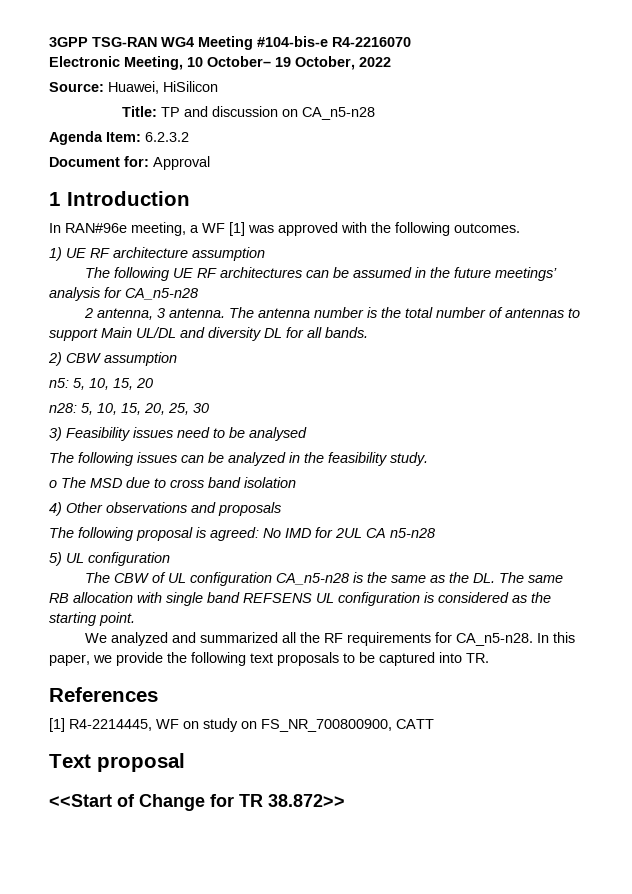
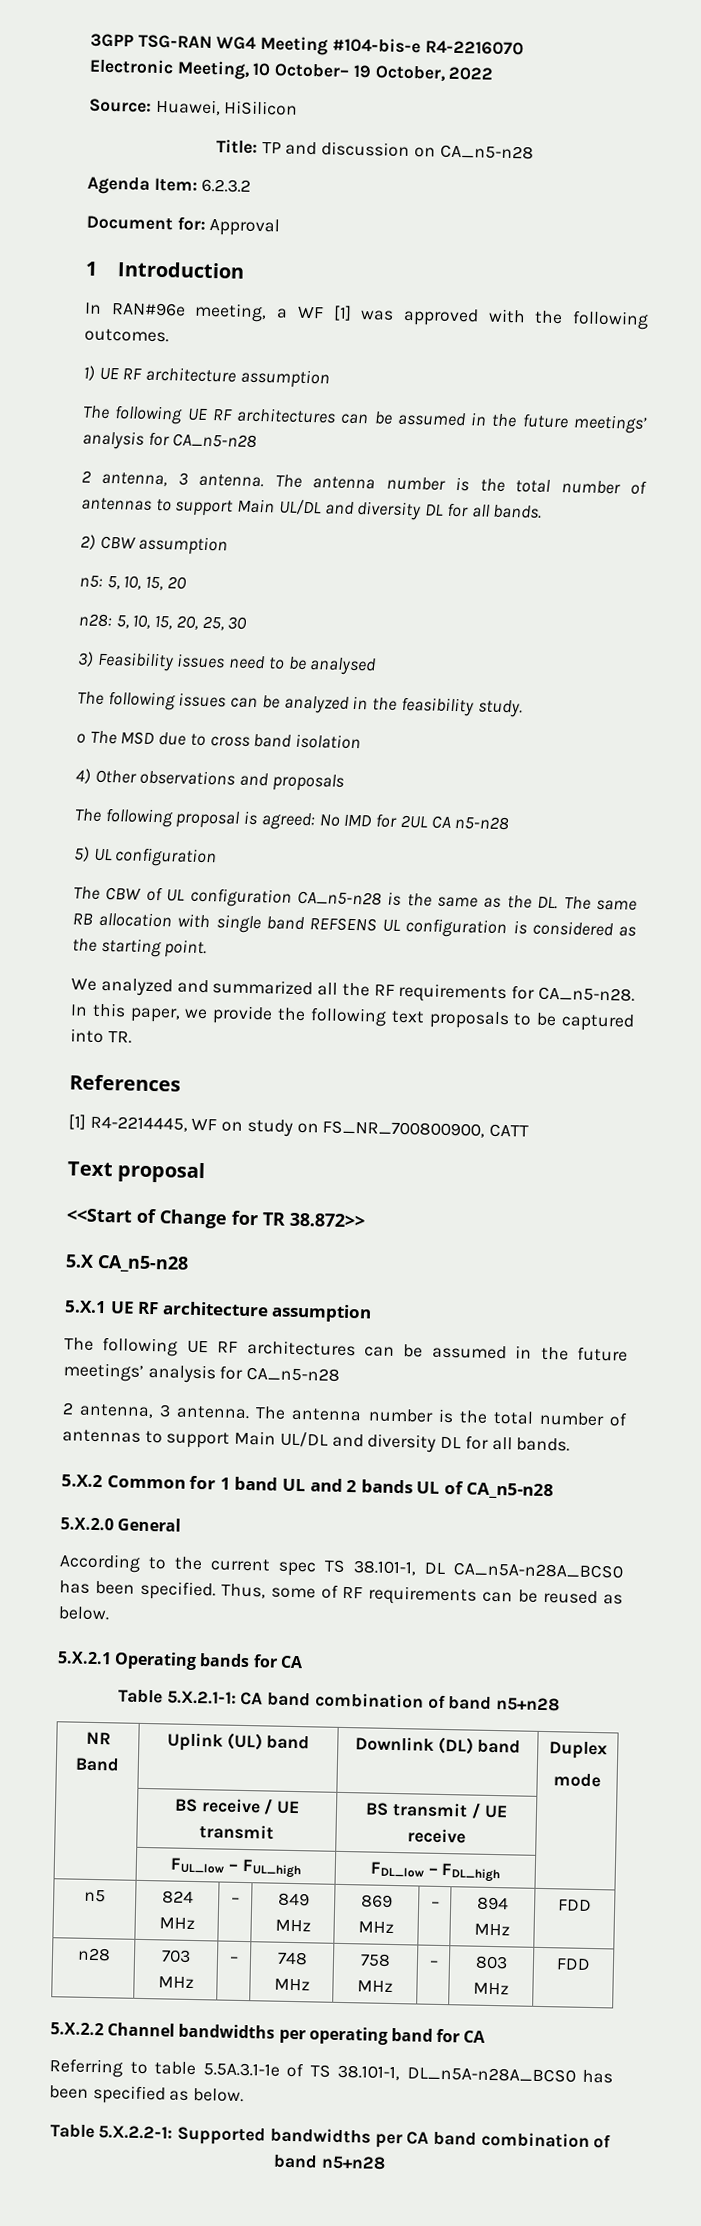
(345, 800) none -> [65,1254,189,1273] [64,1300,373,1323] [64,1337,628,1362] [63,1362,341,1384] [62,1402,628,1427] [62,1429,571,1453] [61,1474,555,1500] [60,1517,182,1532] [59,1553,623,1579] [59,1580,624,1606] [58,1606,110,1621] [57,1651,304,1671] [117,1689,561,1712] [85,1731,111,1745] [75,1757,119,1772] [166,1732,311,1752] [354,1736,522,1755] [548,1741,608,1760] [553,1773,601,1788] [173,1798,301,1815] [199,1824,274,1840] [365,1801,508,1819] [406,1828,466,1844] [170,1857,301,1879] [369,1861,501,1883] [84,1889,106,1903] [161,1890,194,1905] [158,1917,195,1930] [231,1897,240,1904] [277,1892,310,1907] [274,1919,311,1932] [361,1894,393,1908] [358,1921,394,1934] [430,1901,440,1908] [477,1896,509,1911] [474,1923,510,1936] [558,1899,592,1911] [76,1947,111,1962] [161,1949,191,1963] [157,1976,194,1989] [229,1956,239,1963] [276,1951,308,1966] [273,1978,310,1991] [360,1953,391,1967] [357,1980,393,1993] [428,1960,438,1967] [475,1955,508,1970] [473,1982,509,1995] [556,1958,591,1970] [50,2022,487,2045] [49,2058,613,2084] [49,2085,245,2105] [49,2124,612,2149] [273,2154,386,2170] // 5.X CA_n5-n28 // 5.X.1 UE RF architecture assumption // The following UE RF architectures can be assumed in the future meetings’ analysis for CA_n5-n28 // 2 antenna, 3 antenna. The antenna number is the total number of antennas to support Main UL/DL and diversity DL for all bands. // 5.X.2 Common for 1 band UL and 2 bands UL of CA_n5-n28 // 5.X.2.0 General // According to the current spec TS 38.101-1, DL CA_n5A-n28A_BCS0 has been specified. Thus, some of RF requirements can be reused as below. // 5.X.2.1 Operating bands for CA // Table 5.X.2.1-1: CA band combination of band n5+n28 // NR Band | Uplink (UL) band | Downlink (DL) band | Duplex // mode // | BS receive / UE transmit | BS transmit / UE receive | // | FUL_low – FUL_high | FDL_low – FDL_high | // n5 | 824 MHz | – | 849 MHz | 869 MHz | – | 894 MHz | FDD // n28 | 703 MHz | – | 748 MHz | 758 MHz | – | 803 MHz | FDD // 5.X.2.2 Channel bandwidths per operating band for CA // Referring to table 5.5A.3.1-1e of TS 38.101-1, DL_n5A-n28A_BCS0 has been specified as below. // Table 5.X.2.2-1: Supported bandwidths per CA band combination of band n5+n28

